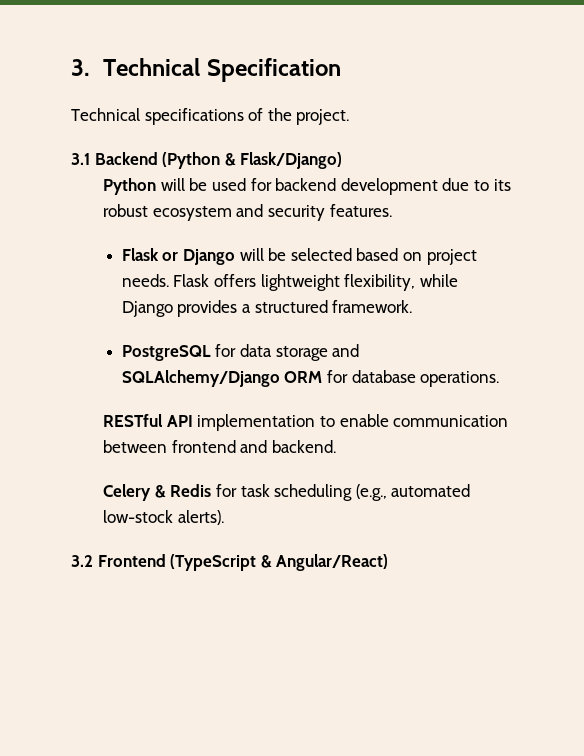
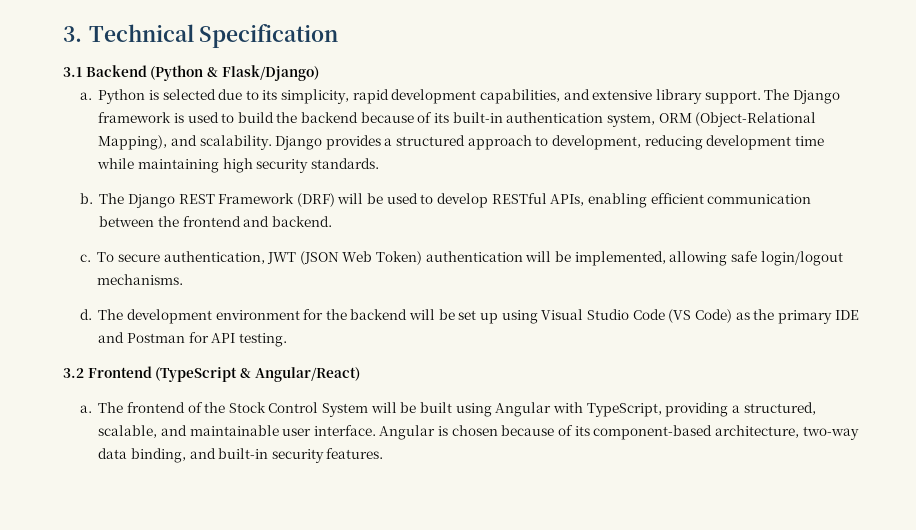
[71,108,350,125] // Technical specifications of the project. -> (339, 36) none
[103,178,511,195] [103,204,392,221] [121,248,477,265] [121,274,458,291] [121,300,413,317] [121,344,360,361] [121,370,500,387] [103,414,389,431] Python will be used for backend development due to its robust ecosystem and security features. // Flask or Django will be selected based on project needs. Flask offers lightweight flexibility, while Django provides a structured framework. // PostgreSQL for data storage and SQLAlchemy/Django ORM for database operations. // RESTful API implementation to enable -> [79,89,840,104] [98,112,817,127] [98,135,824,150] [97,158,379,173] [79,193,704,208] a. Python is selected due to its simplicity, rapid development capabilities, and extensive library support. The Django framework is used to build the backend because of its built-in authentication system, ORM (Object-Relational Mapping), and scalability. Django provides a structured approach to development, reducing development time while maintaining high security standards. // b. The Django REST Framework (DRF) will be used to develop RESTful APIs, enabling efficient
(168, 446) none -> [157,216,179,227] the
[103,484,471,501] [103,510,224,525] Celery & Redis for task scheduling (e.g., automated low-stock alerts). -> [79,251,843,266] [97,274,184,285] [79,309,859,324] [98,332,287,347] c. To secure authentication, JWT (JSON Web Token) authentication will be implemented, allowing safe login/logout mechanisms. // d. The development environment for the backend will be set up using Visual Studio Code (VS Code) as the primary IDE and Postman for API testing.
(389, 562) none -> [79,402,816,417] [98,425,859,440] [98,448,384,463] // a. The frontend of the Stock Control System will be built using Angular with TypeScript, providing a structured, scalable, and maintainable user interface. Angular is chosen because of its component-based architecture, two-way data binding, and built-in security features.

